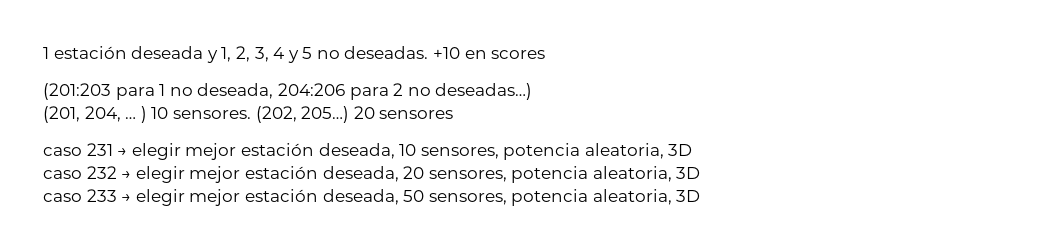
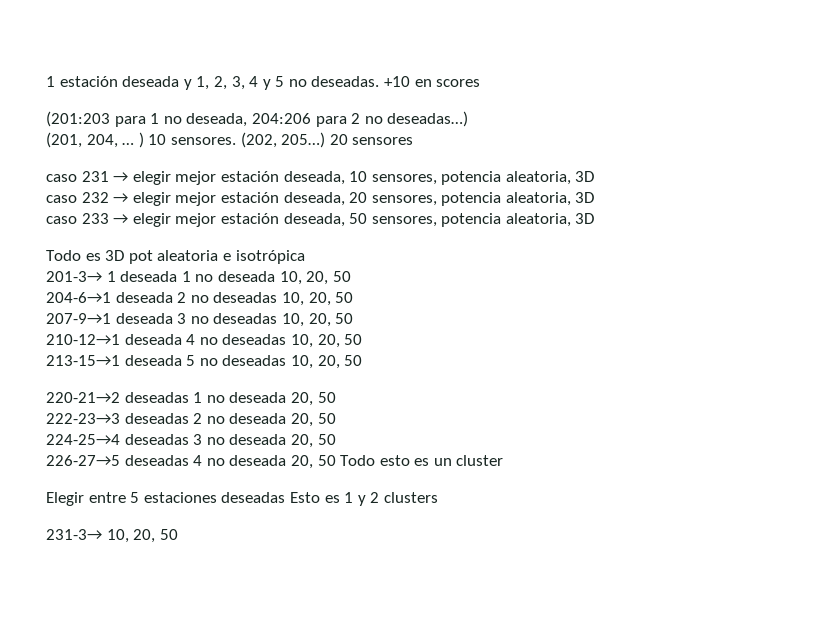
(701, 196) none -> [46,250,305,264] [46,271,351,285] [46,292,354,306] [46,313,354,327] [46,334,363,348] [46,355,363,369] [46,392,336,406] [46,413,336,427] [46,434,336,448] [46,455,504,469] [46,492,438,506] [46,529,178,543] // Todo es 3D pot aleatoria e isotrópica // 201-3→ 1 deseada 1 no deseada 10, 20, 50 // 204-6→1 deseada 2 no deseadas 10, 20, 50 // 207-9→1 deseada 3 no deseadas 10, 20, 50 // 210-12→1 deseada 4 no deseadas 10, 20, 50 // 213-15→1 deseada 5 no deseadas 10, 20, 50 // 220-21→2 deseadas 1 no deseada 20, 50 // 222-23→3 deseadas 2 no deseada 20, 50 // 224-25→4 deseadas 3 no deseada 20, 50 // 226-27→5 deseadas 4 no deseada 20, 50 Todo esto es un cluster // Elegir entre 5 estaciones deseadas Esto es 1 y 2 clusters // 231-3→ 10, 20, 50

